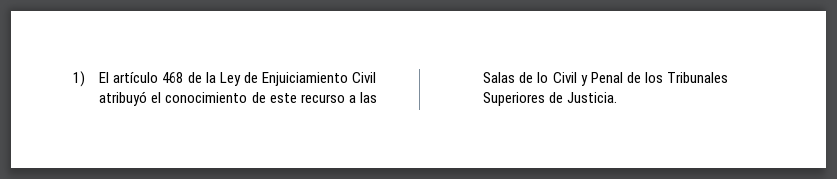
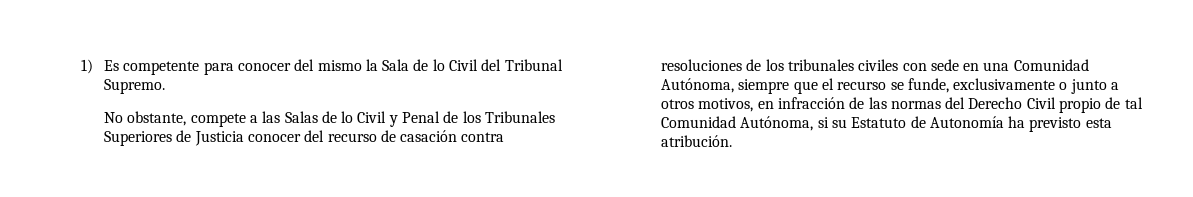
[99,72,376,86] [99,91,345,106] El artículo 468 de la Ley de Enjuiciamiento Civil atribuyó el conocimiento de este recurso -> [103,59,563,75] [103,79,165,94] [103,111,246,127] Es competente para conocer del mismo la Sala de lo Civil del Tribunal Supremo. // No obstante, compete
[567,92,618,103] Justicia. -> [194,130,505,146] [660,59,1089,71] [660,78,1120,94] [660,97,1143,113] [660,116,1112,132] [660,135,732,147] Justicia conocer del recurso de casación contra resoluciones de los tribunales civiles con sede en una Comunidad Autónoma, siempre que el recurso se funde, exclusivamente o junto a otros motivos, en infracción de las normas del Derecho Civil propio de tal Comunidad Autónoma, si su Estatuto de Autonomía ha previsto esta atribución.

